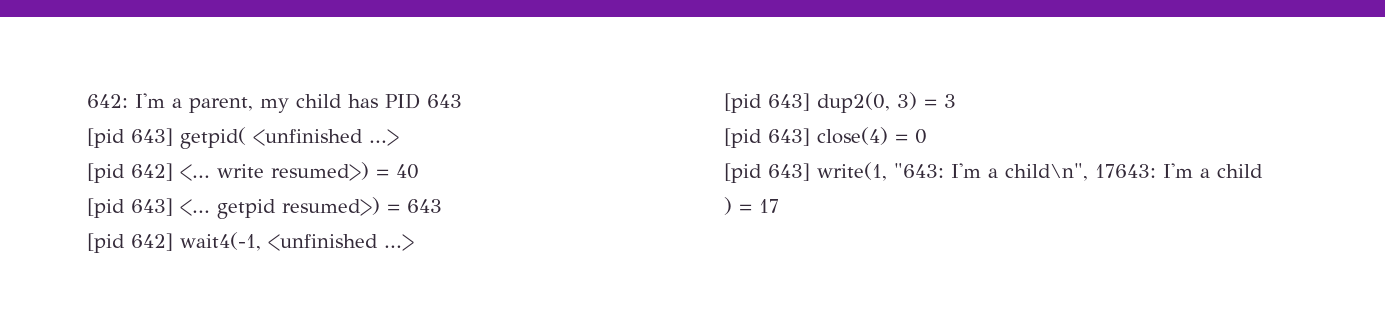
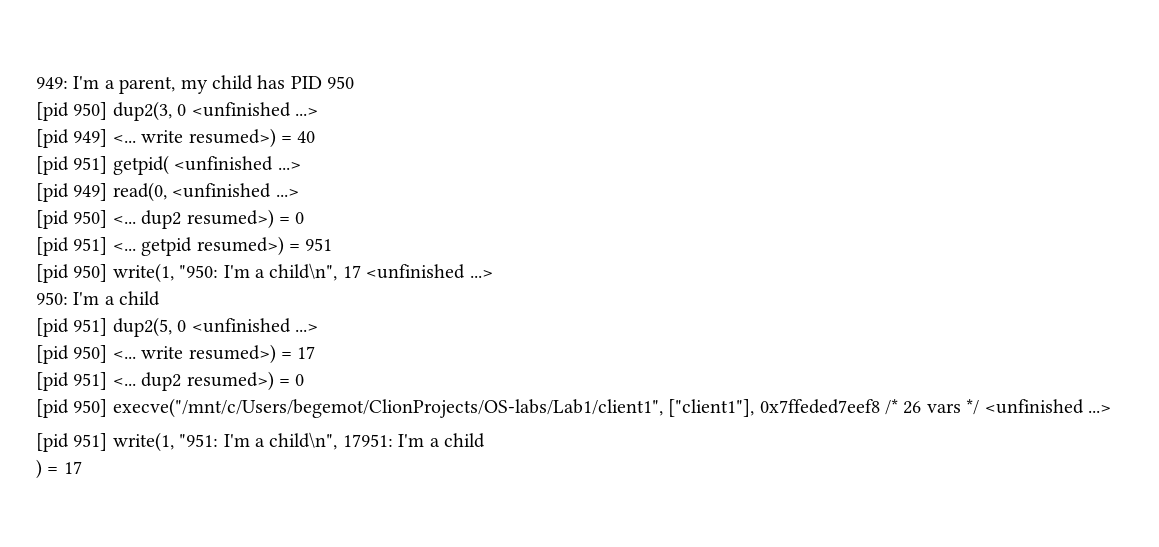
[87,94,128,108] 642: -> [36,77,68,89] 949:
[427,94,462,108] [87,127,399,149] [87,163,173,183] 643 // [pid 643] getpid( <unfinished ...> // [pid 642] -> [327,76,355,89] [36,101,318,121] [36,129,108,148] 950 // [pid 950] dup2(3, 0 <unfinished ...> // [pid 949]
[131,198,173,216] 643] -> [73,155,301,175] [36,182,299,202] [36,209,305,229] [36,237,108,256] 951] getpid( <unfinished ...> // [pid 949] read(0, <unfinished ...> // [pid 950] <... dup2 resumed>) = 0 // [pid 951]
[407,199,442,213] [87,232,414,253] [724,92,956,113] [724,127,927,148] [724,162,1156,183] 643 // [pid 642] wait4(-1, <unfinished ...> // [pid 643] dup2(0, 3) = 3 // [pid 643] close(4) = 0 // [pid 643] write(1, "643: I'm a child\n", 17643: -> [305,238,333,251] [36,263,493,283] [36,291,161,306] [36,317,318,337] [36,344,316,364] [36,371,305,391] [36,398,1111,418] [36,432,393,452] 951 // [pid 950] write(1, "950: I'm a child\n", 17 <unfinished ...> // 950: I'm a child // [pid 951] dup2(5, 0 <unfinished ...> // [pid 950] <... write resumed>) = 17 // [pid 951] <... dup2 resumed>) = 0 // [pid 950] execve("/mnt/c/Users/begemot/ClionProjects/OS-labs/Lab1/client1", ["client1"], 0x7ffeded7eef8 /* 26 vars */ <unfinished ...> // [pid 951] write(1, "951: I'm a child\n", 17951:

